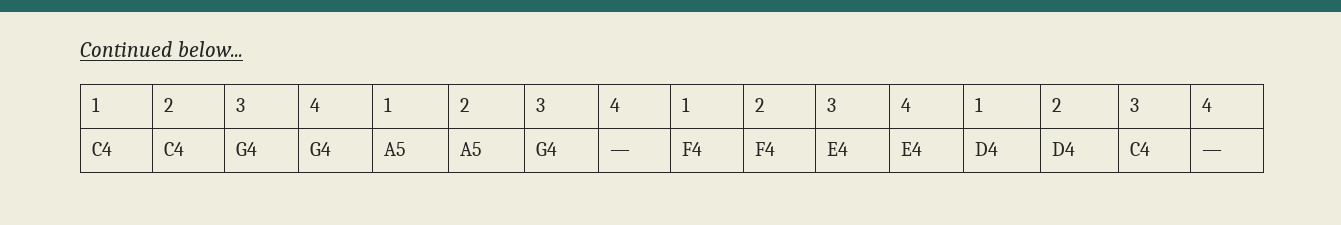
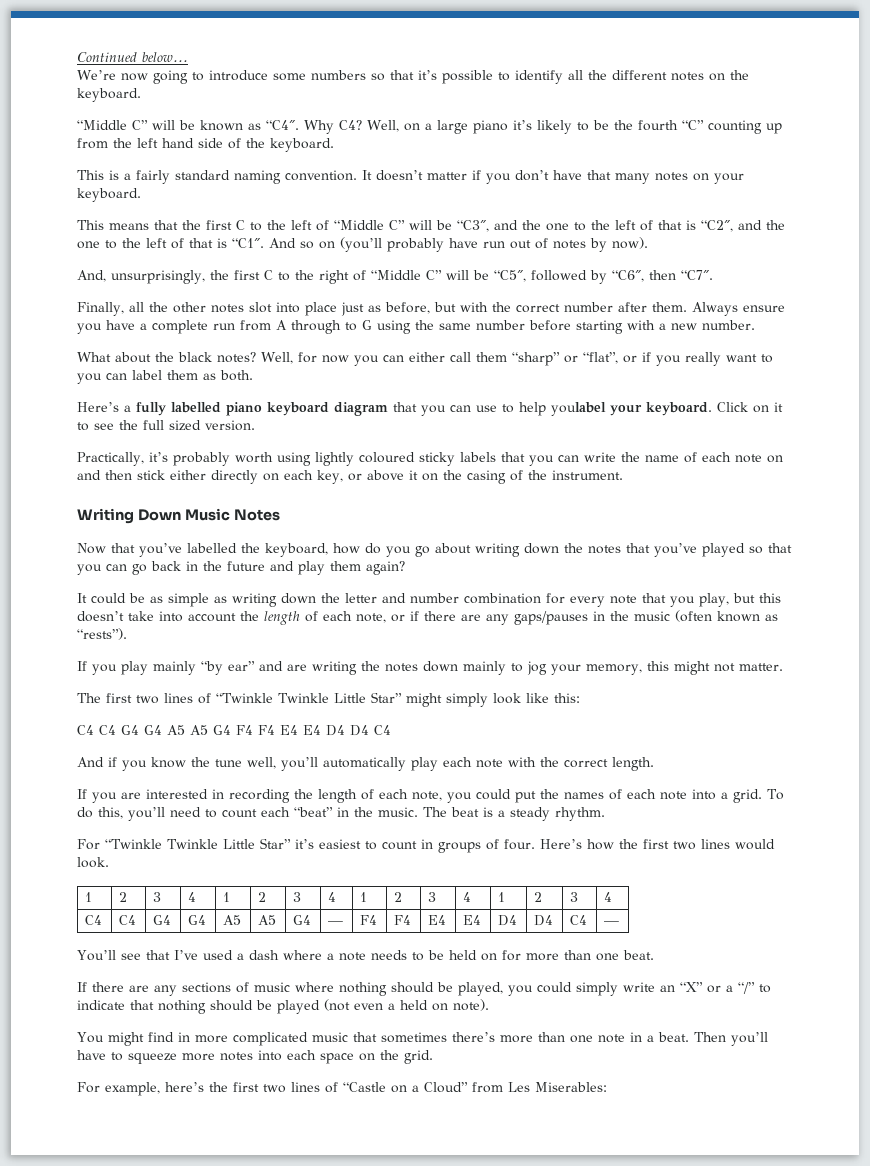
(243, 49) none -> [77,70,749,84] [77,88,141,102] [77,120,782,134] [77,138,334,152] [77,170,744,184] [77,188,141,202] [77,220,785,232] [77,237,648,252] [77,270,713,284] [77,302,785,316] [77,320,755,334] [77,352,773,366] [77,370,253,384] [77,402,783,416] [77,420,255,431] [77,452,783,466] [77,470,623,484] [77,508,280,524] [77,543,792,557] [77,561,405,575] [77,593,781,607] [77,610,778,625] [77,628,127,640] [77,661,783,675] [77,692,580,707] [77,725,391,736] [77,757,654,771] [77,789,784,803] [77,807,605,821] [77,838,775,853] [77,857,109,868] // We’re now going to introduce some numbers so that it’s possible to identify all the different notes on the keyboard. // “Middle C” will be known as “C4″. Why C4? Well, on a large piano it’s likely to be the fourth “C” counting up from the left hand side of the keyboard. // This is a fairly standard naming convention. It doesn’t matter if you don’t have that many notes on your keyboard. // This means that the first C to the left of “Middle C” will be “C3″, and the one to the left of that is “C2″, and the one to the left of that is “C1″. And so on (you’ll probably have run out of notes by now). // And, unsurprisingly, the first C to the right of “Middle C” will be “C5″, followed by “C6″, then “C7″. // Finally, all the other notes slot into place just as before, but with the correct number after them. Always ensure you have a complete run from A through to G using the same number before starting with a new number. // What about the black notes? Well, for now you can either call them “sharp” or “flat”, or if you really want to you can label them as both. // Here’s a fully labelled piano keyboard diagram that you can use to help youlabel your keyboard. Click on it to see the full sized version. // Practically, it’s probably worth using lightly coloured sticky labels that you can write the name of each note on and then stick either directly on each key, or above it on the casing of the instrument. // Writing Down Music Notes // Now that you’ve labelled the keyboard, how do you go about writing down the notes that you’ve played so that you can go back in the future and play them again? // It could be as simple as writing down the letter and number combination for every note that you play, but this doesn’t take into account the length of each note, or if there are any gaps/pauses in the music (often known as “rests”). // If you play mainly “by ear” and are writing the notes down mainly to jog your memory, this might not matter. // The first two lines of “Twinkle Twinkle Little Star” might simply look like this: // C4 C4 G4 G4 A5 A5 G4 F4 F4 E4 E4 D4 D4 C4 // And if you know the tune well, you’ll automatically play each note with the correct length. // If you are interested in recording the length of each note, you could put the names of each note into a grid. To do this, you’ll need to count each “beat” in the music. The beat is a steady rhythm. // For “Twinkle Twinkle Little Star” it’s easiest to count in groups of four. Here’s how the first two lines would look.
(1223, 153) none -> [77,950,654,961] [77,982,771,996] [77,999,489,1014] [77,1032,768,1046] [77,1050,433,1064] [77,1082,607,1096] // You’ll see that I’ve used a dash where a note needs to be held on for more than one beat. // If there are any sections of music where nothing should be played, you could simply write an “X” or a “/” to indicate that nothing should be played (not even a held on note). // You might find in more complicated music that sometimes there’s more than one note in a beat. Then you’ll have to squeeze more notes into each space on the grid. // For example, here’s the first two lines of “Castle on a Cloud” from Les Miserables:

